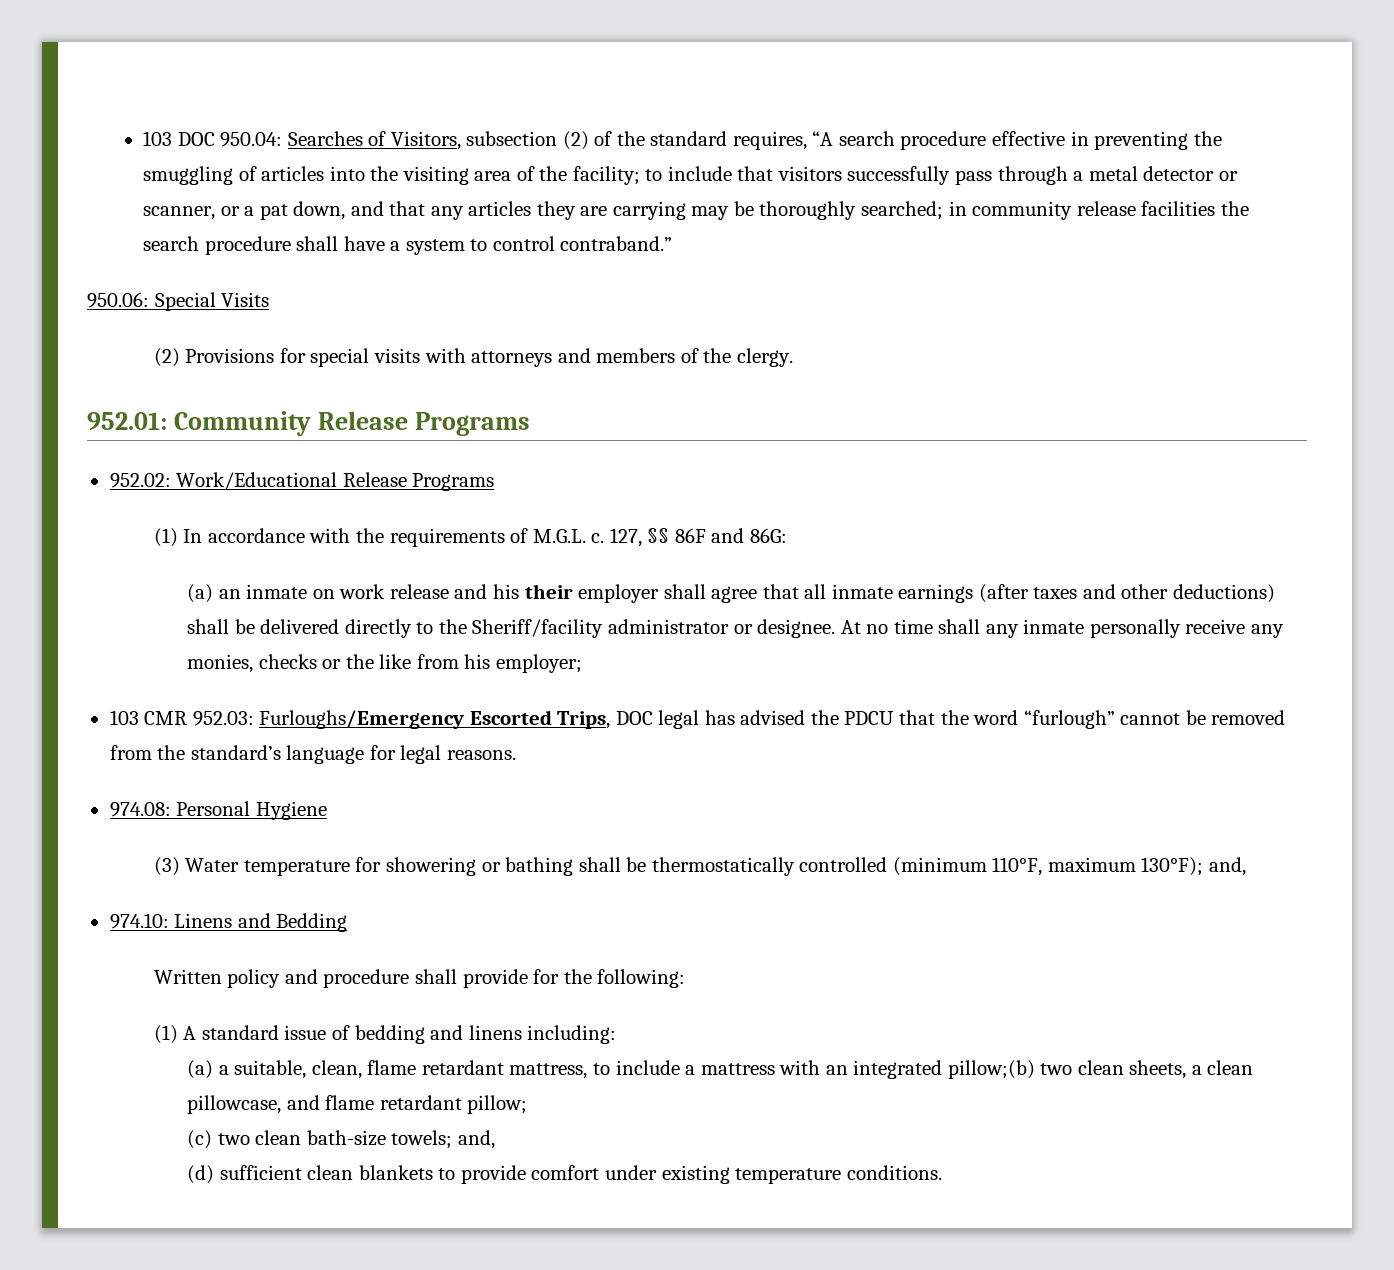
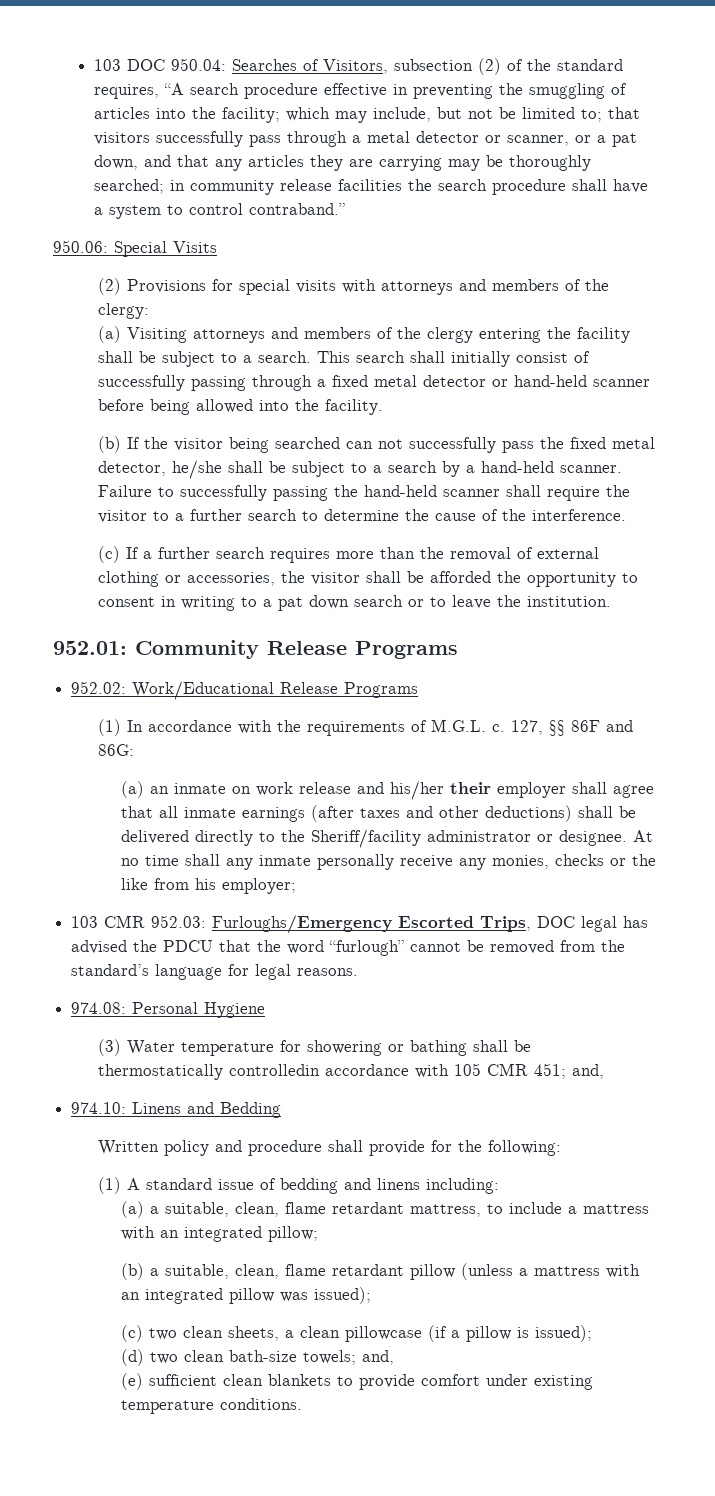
[402,166,732,185] visiting area of the facility; to include -> [221,107,602,123] facility; which may include, but not be limited to;
[736,348,793,367] clergy. -> [98,303,150,319] [98,326,631,343] [98,351,591,367] [98,375,651,391] [98,399,384,415] [98,436,656,453] [98,460,623,479] [98,485,631,501] [98,509,627,523] [98,546,600,563] [98,571,639,587] [98,595,612,611] clergy: // (a) Visiting attorneys and members of the clergy entering the facility shall be subject to a search. This search shall initially consist of successfully passing through a fixed metal detector or hand-held scanner before being allowed into the facility. // (b) If the visitor being searched can not successfully pass the fixed metal detector, he/she shall be subject to a search by a hand-held scanner. Failure to successfully passing the hand-held scanner shall require the visitor to a further search to determine the cause of the interference. // (c) If a further search requires more than the removal of external clothing or accessories, the visitor shall be afforded the opportunity to consent in writing to a pat down search or to leave the institution.
[493,584,520,599] his -> [389,781,444,800] his/her
[799,857,1204,876] controlled (minimum 110°F, maximum 130°F); -> [229,1063,567,1079] controlledin accordance with 105 CMR 451;
[947,1060,1035,1079] pillow;(b) -> [267,1226,318,1242] [120,1263,640,1280] [120,1287,371,1304] [120,1325,143,1342] pillow; // (b) a suitable, clean, flame retardant pillow (unless a mattress with an integrated pillow was issued); // (c)
[187,1095,528,1114] [187,1130,213,1149] pillowcase, and flame retardant pillow; // (c) -> [344,1325,592,1342] [120,1349,144,1366] pillowcase (if a pillow is issued); // (d)
[187,1165,215,1184] (d) -> [120,1373,143,1390] (e)

